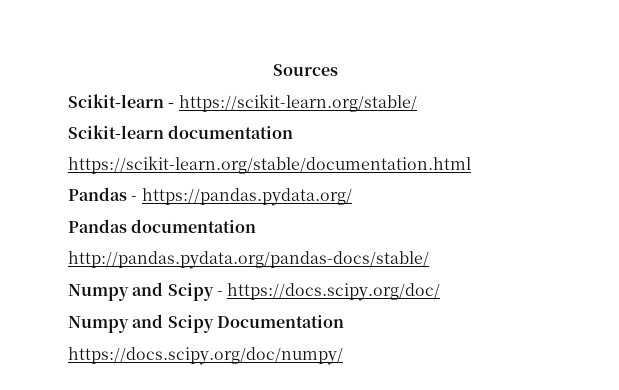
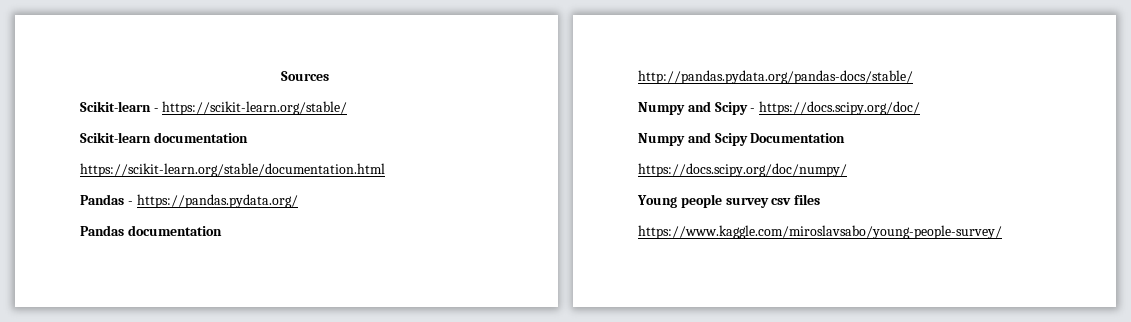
(343, 356) none -> [637,194,821,208] [638,225,1002,239] // Young people survey csv files // https://www.kaggle.com/miroslavsabo/young-people-survey/

